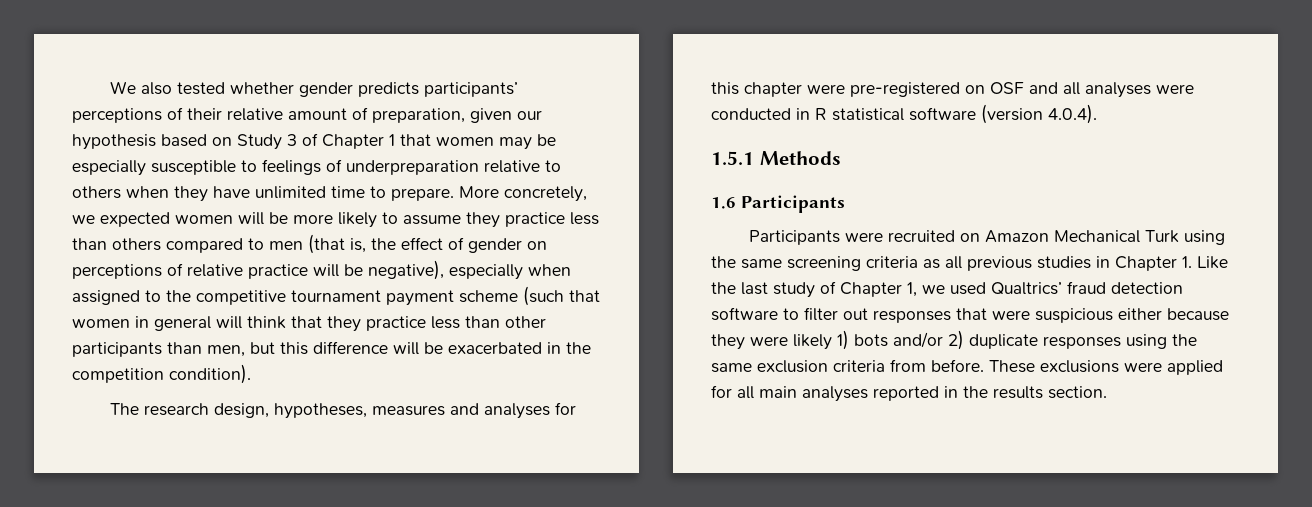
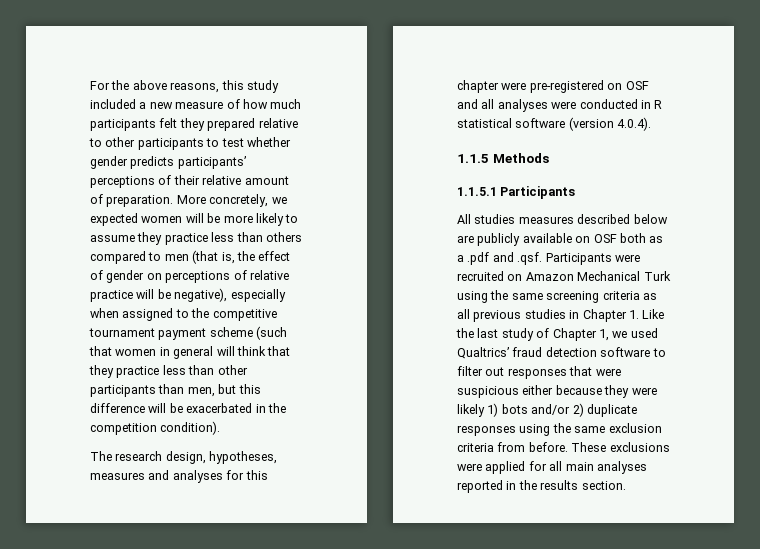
[110,81,226,95] We also tested -> [90,80,279,93] [90,99,302,109] [90,118,298,131] [89,137,244,150] For the above reasons, this study included a new measure of how much participants felt they prepared relative to other participants to test
[372,108,542,123] [72,133,556,150] [72,159,561,176] [72,186,454,202] preparation, given our hypothesis based on Study 3 of Chapter 1 that women may be especially susceptible to feelings of underpreparation relative to others when they have unlimited time to prepare. -> [106,195,174,207] preparation.
[711,151,754,165] 1.5.1 -> [457,154,489,163] 1.1.5
[711,197,736,209] 1.6 -> [457,187,497,196] 1.1.5.1
(845, 204) none -> [457,214,668,224] [457,233,664,246] [457,252,543,265] All studies measures described below are publicly available on OSF both as a .pdf and .qsf.

